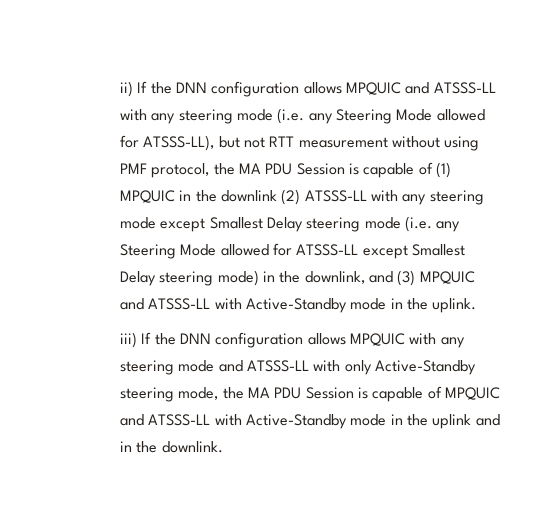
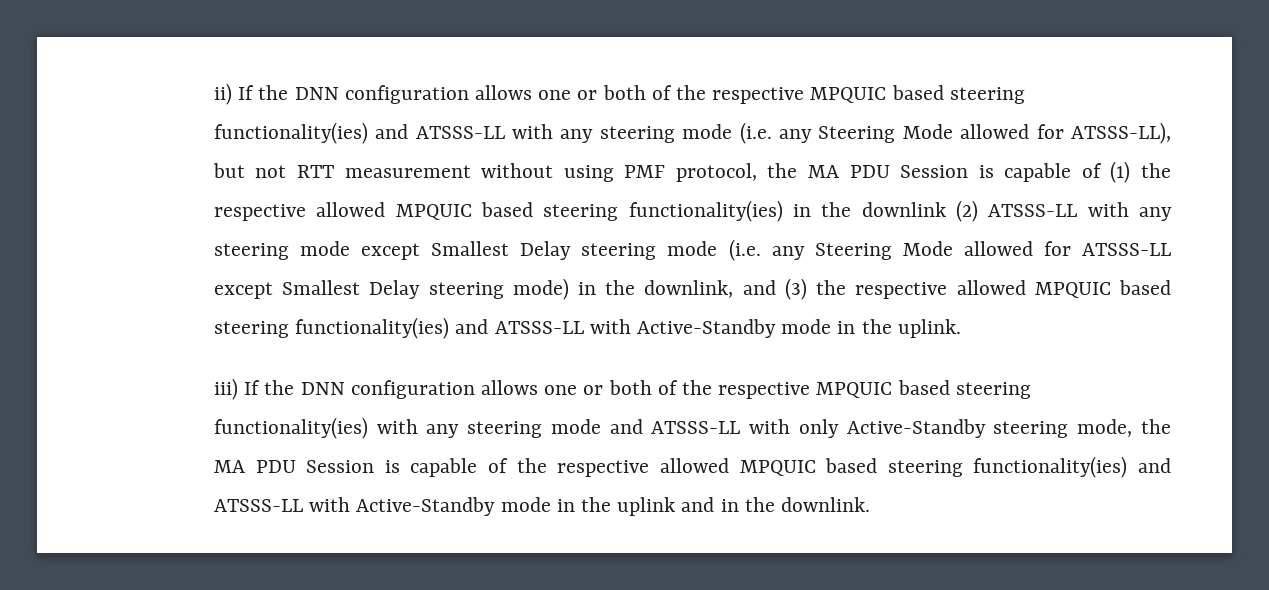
[345,82,401,95] MPQUIC -> [538,85,1025,104] [213,122,368,144] one or both of the respective MPQUIC based steering functionality(ies)
[120,190,176,203] MPQUIC -> [1141,163,1172,178] [213,200,783,222] the respective allowed MPQUIC based steering functionality(ies)
[419,271,475,284] MPQUIC -> [816,280,1171,299] [213,317,450,339] the respective allowed MPQUIC based steering functionality(ies)
[349,333,405,346] MPQUIC -> [544,380,1031,399] [213,417,368,439] one or both of the respective MPQUIC based steering functionality(ies)
[444,387,500,400] MPQUIC -> [516,456,1128,478] the respective allowed MPQUIC based steering functionality(ies)

